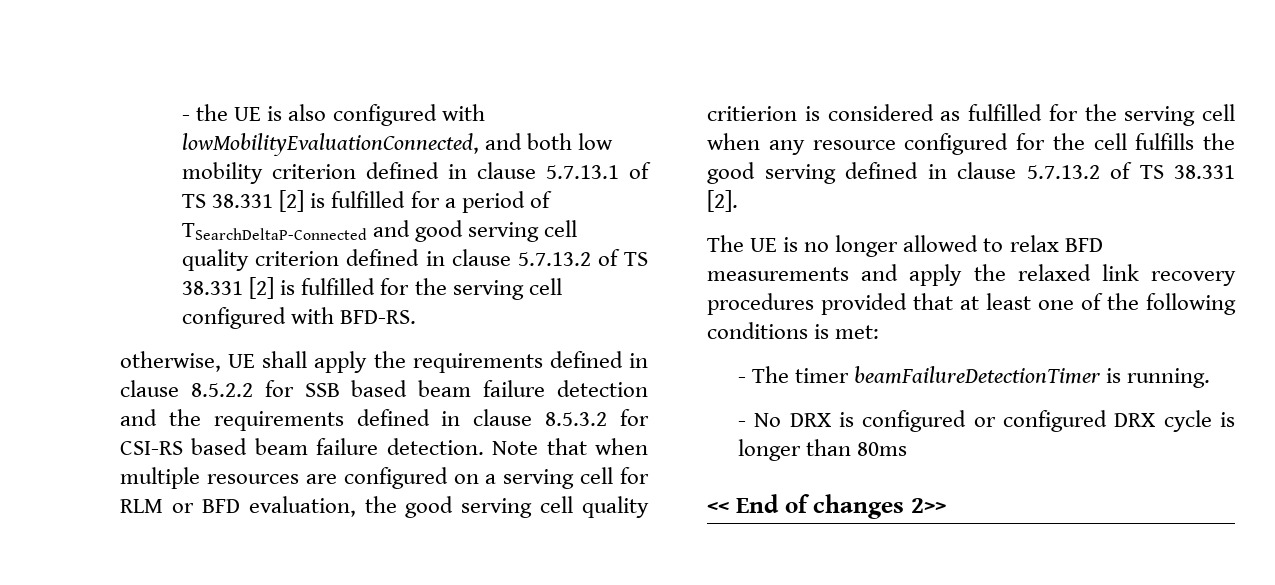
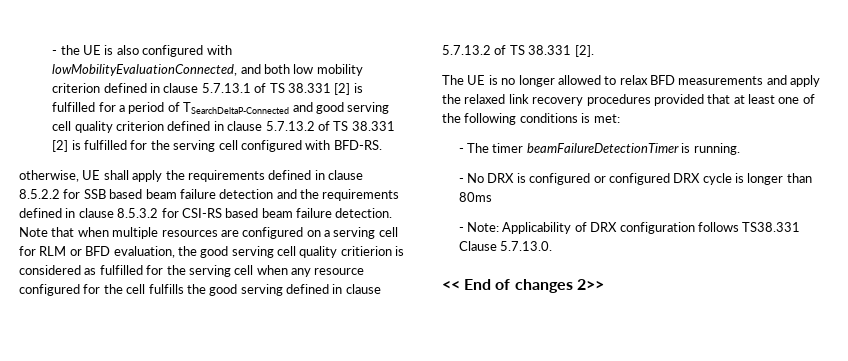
(908, 449) none -> [458,222,801,234] [458,241,553,251] // - Note: Applicability of DRX configuration follows TS38.331 Clause 5.7.13.0.

